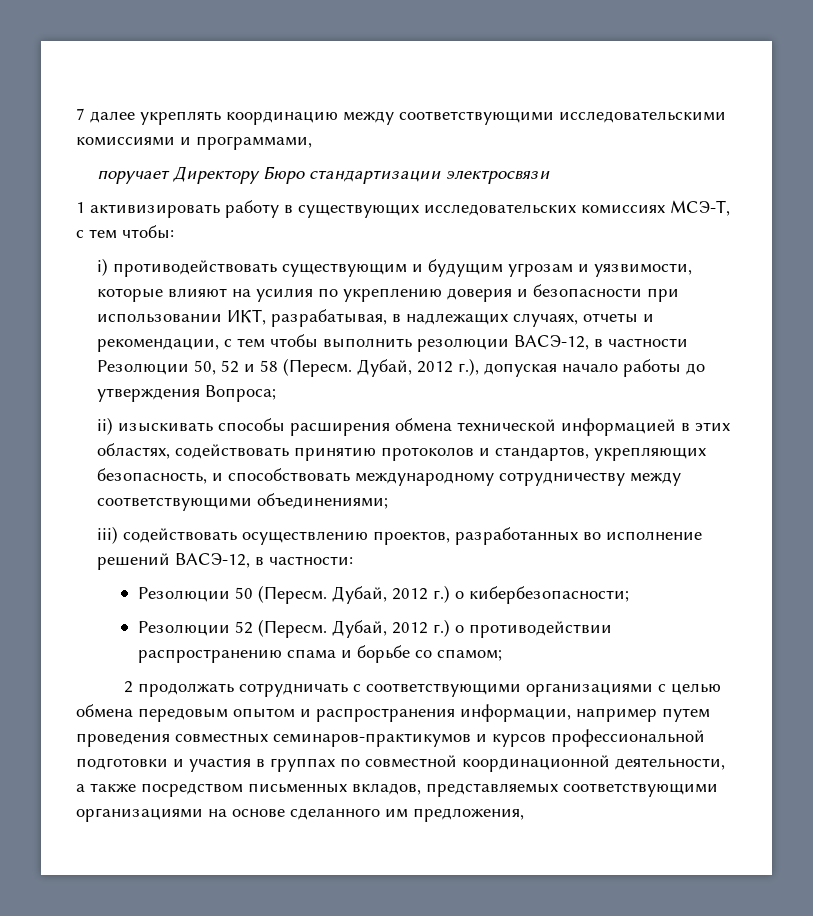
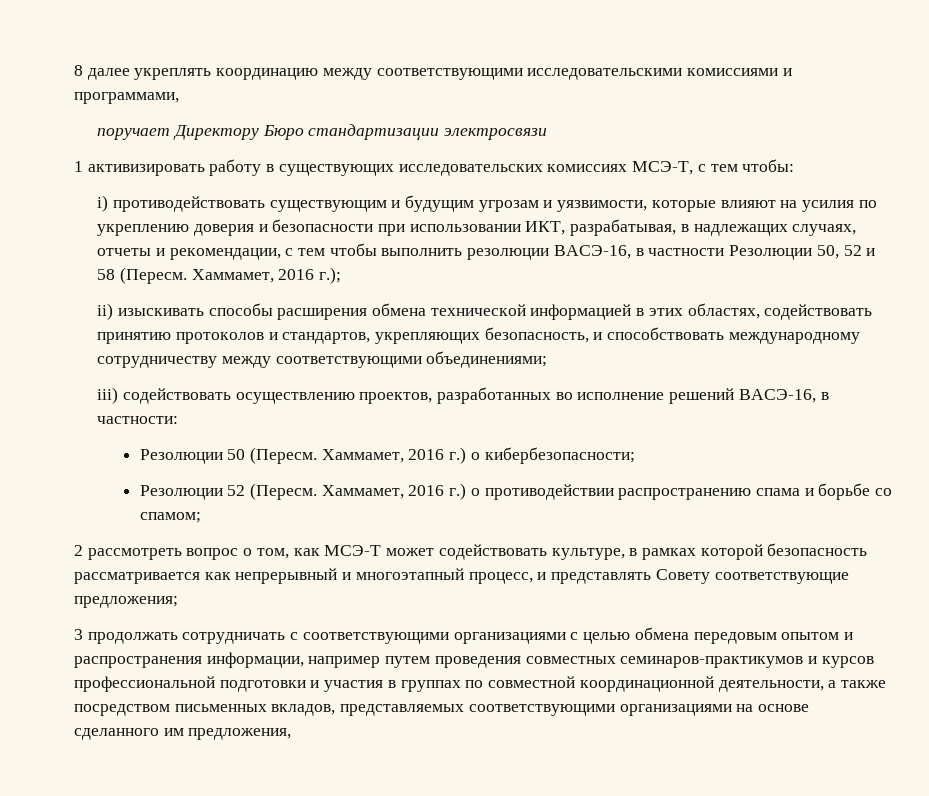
[76,108,85,120] 7 -> [74,65,83,76] 8
[513,335,589,350] ВАСЭ-12, -> [553,245,631,259] ВАСЭ-16,
[356,358,705,377] [96,385,276,402] Дубай, 2012 г.), допуская начало работы до утверждения Вопроса; -> [191,267,342,284] Хаммамет, 2016 г.);
[174,553,250,568] ВАСЭ-12, -> [738,389,816,403] ВАСЭ-16,
[331,586,428,604] Дубай, 2012 -> [321,449,445,463] Хаммамет, 2016
[331,620,428,638] Дубай, 2012 -> [321,485,445,499] Хаммамет, 2016
(133, 687) none -> [87,543,868,560] [74,568,849,584] [74,596,178,608] [74,629,83,640] рассмотреть вопрос о том, как МСЭ-Т может содействовать культуре, в рамках которой безопасность рассматривается как непрерывный и многоэтапный процесс, и представлять Совету соответствующие предложения; // 3

